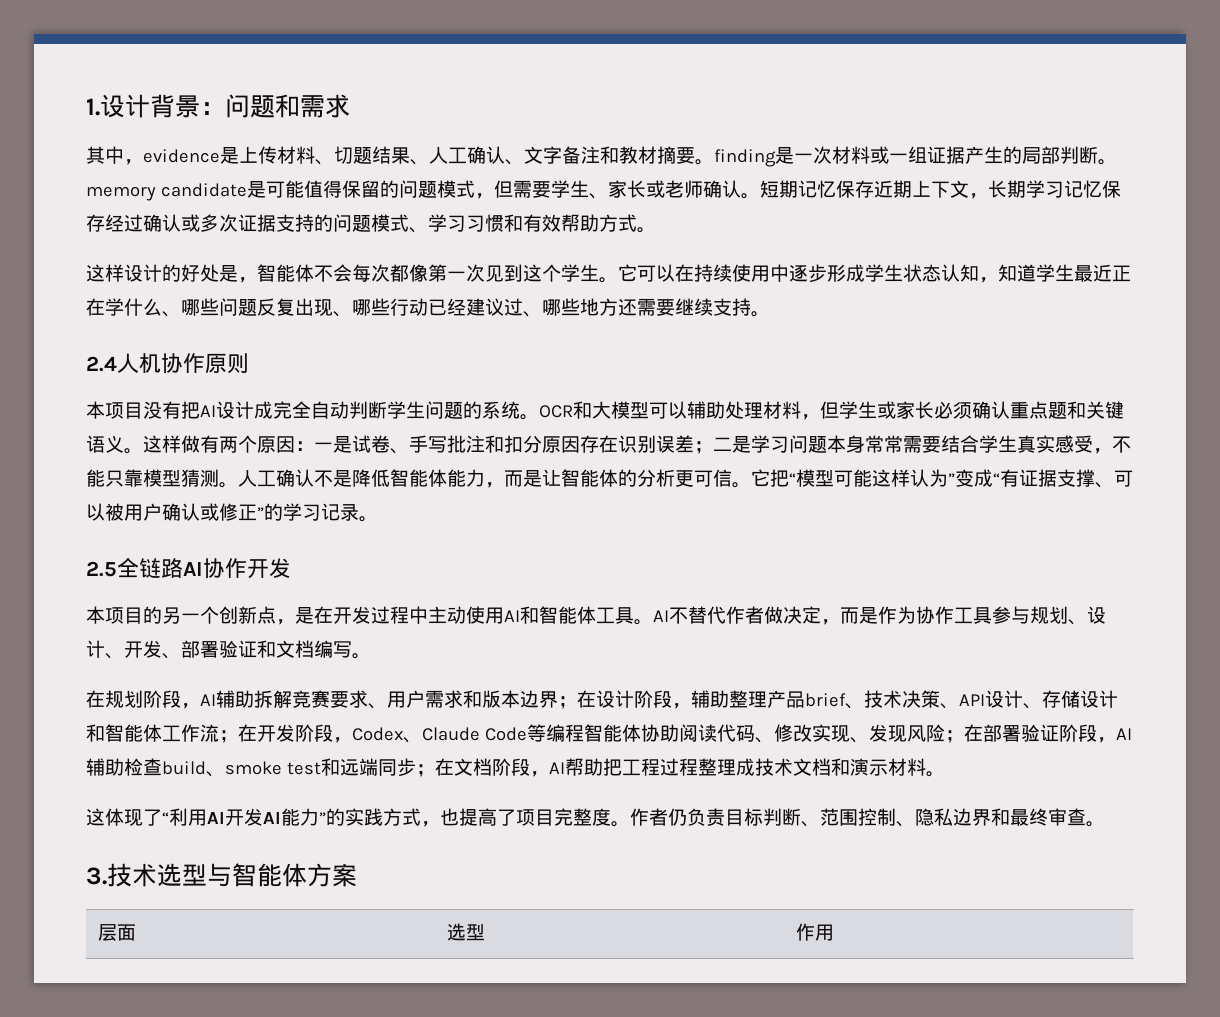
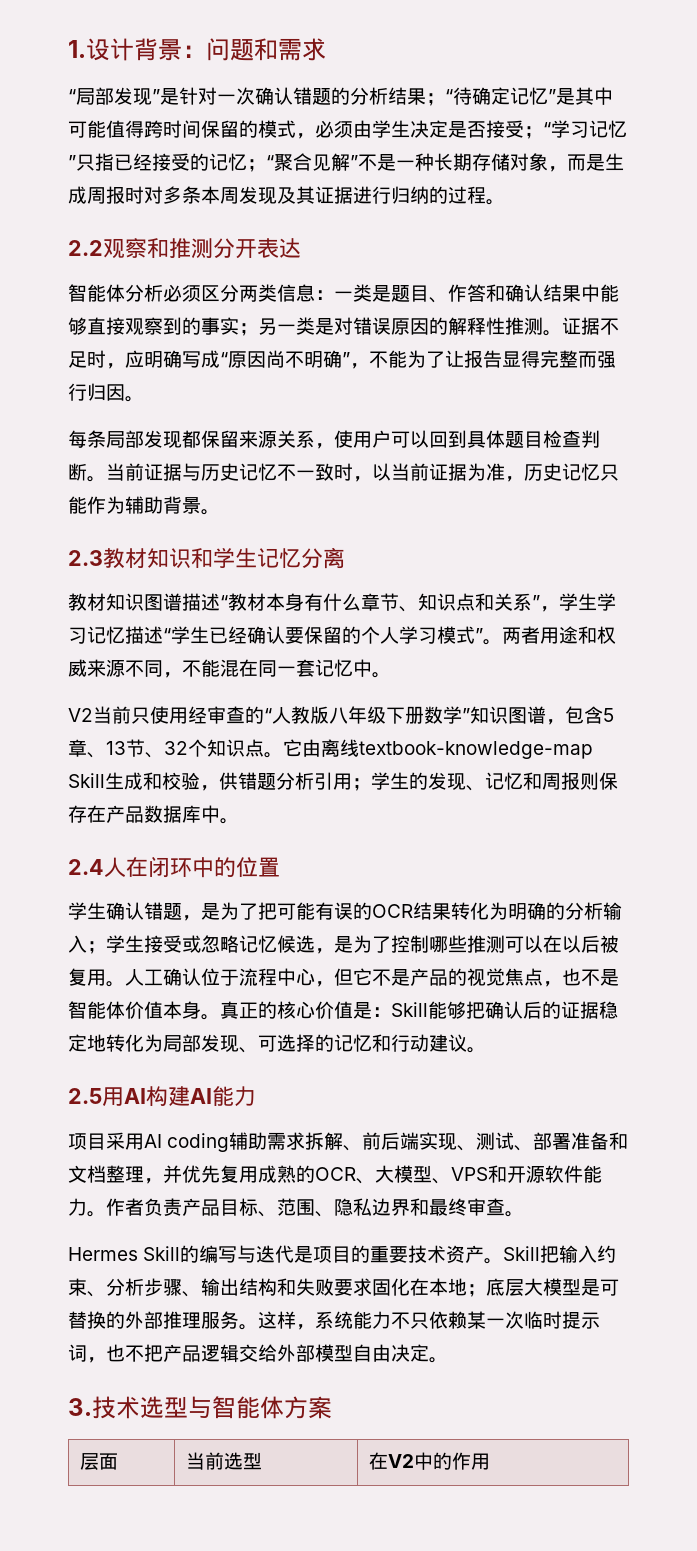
[86,146,1117,167] [86,180,1121,201] [86,214,656,233] [86,264,1131,283] [86,298,770,317] [86,353,249,374] [86,401,1124,420] [86,435,1131,454] [86,469,1133,488] [86,503,378,522] [86,558,291,579] [86,606,1106,625] [86,640,371,659] [86,690,1118,709] [86,724,1132,743] [86,758,945,777] [86,808,896,827] 其中，evidence是上传材料、切题结果、人工确认、文字备注和教材摘要。finding是一次材料或一组证据产生的局部判断。memory candidate是可能值得保留的问题模式，但需要学生、家长或老师确认。短期记忆保存近期上下文，长期学习记忆保存经过确认或多次证据支持的问题模式、学习习惯和有效帮助方式。 // 这样设计的好处是，智能体不会每次都像第一次见到这个学生。它可以在持续使用中逐步形成学生状态认知，知道学生最近正在学什么、哪些问题反复出现、哪些行动已经建议过、哪些地方还需要继续支持。 // 2.4人机协作原则 // 本项目没有把AI设计成完全自动判断学生问题的系统。OCR和大模型可以辅助处理材料，但学生或家长必须确认重点题和关键语义。这样做有两个原因：一是试卷、手写批注和扣分原因存在识别误差；二是学习问题本身常常需要结合学生真实感受，不能只靠模型猜测。人工确认不是降低智能体能力，而是让智能体的分析更可信。它把“模型可能这样认为”变成“有证据支撑、可以被用户确认或修正”的学习记录。 // 2.5全链路AI协作开发 // 本项目的另一个创新点，是在开发过程中主动使用AI和智能体工具。AI不替代作者做决定，而是作为协作工具参与规划、设计、开发、部署验证和文档编写。 // 在规划阶段，AI辅助拆解竞赛要求、用户需求和版本边界；在设计阶段，辅助整理产品brief、技术决策、API设计、存储设计和智能体工作流；在开发阶段，Codex、Claude Code等编程智能体协助阅读代码、修改实现、发现风险；在部署验证阶段，AI辅助检查build、smoke test和远端同步；在文档阶段，AI帮助把工程过程整理成技术文档和演示材料。 // 这体现了“利用AI开发AI能力”的实践方式，也提高了项目完整度。作者仍负责目标判断、范围控制 -> [68,87,613,106] [68,120,627,139] [68,153,624,172] [68,186,505,205] [68,238,301,259] [68,284,619,303] [68,317,619,336] [68,350,616,369] [68,383,144,402] [68,430,600,449] [68,463,619,482] [68,496,220,515] [68,547,345,569] [68,593,616,612] [68,626,616,645] [68,659,391,678] [68,706,614,725] [68,739,593,759] [68,772,618,791] [68,805,239,824] [68,856,280,878] [68,902,622,921] [68,935,619,954] [68,968,619,987] [68,1001,618,1020] [68,1034,486,1053] [68,1086,256,1107] [68,1132,629,1152] [68,1165,602,1184] [68,1198,315,1217] “局部发现”是针对一次确认错题的分析结果；“待确定记忆”是其中可能值得跨时间保留的模式，必须由学生决定是否接受；“学习记忆”只指已经接受的记忆；“聚合见解”不是一种长期存储对象，而是生成周报时对多条本周发现及其证据进行归纳的过程。 // 2.2观察和推测分开表达 // 智能体分析必须区分两类信息：一类是题目、作答和确认结果中能够直接观察到的事实；另一类是对错误原因的解释性推测。证据不足时，应明确写成“原因尚不明确”，不能为了让报告显得完整而强行归因。 // 每条局部发现都保留来源关系，使用户可以回到具体题目检查判断。当前证据与历史记忆不一致时，以当前证据为准，历史记忆只能作为辅助背景。 // 2.3教材知识和学生记忆分离 // 教材知识图谱描述“教材本身有什么章节、知识点和关系”，学生学习记忆描述“学生已经确认要保留的个人学习模式”。两者用途和权威来源不同，不能混在同一套记忆中。 // V2当前只使用经审查的“人教版八年级下册数学”知识图谱，包含5章、13节、32个知识点。它由离线textbook-knowledge-map Skill生成和校验，供错题分析引用；学生的发现、记忆和周报则保存在产品数据库中。 // 2.4人在闭环中的位置 // 学生确认错题，是为了把可能有误的OCR结果转化为明确的分析输入；学生接受或忽略记忆候选，是为了控制哪些推测可以在以后被复用。人工确认位于流程中心，但它不是产品的视觉焦点，也不是智能体价值本身。真正的核心价值是：Skill能够把确认后的证据稳定地转化为局部发现、可选择的记忆和行动建议。 // 2.5用AI构建AI能力 // 项目采用AI coding辅助需求拆解、前后端实现、测试、部署准备和文档整理，并优先复用成熟的OCR、大模型、VPS和开源软件能力。作者负责产品目标、范围
(1105, 824) none -> [68,1245,617,1264] [68,1278,619,1297] [68,1311,600,1330] [68,1344,448,1363] // Hermes Skill的编写与迭代是项目的重要技术资产。Skill把输入约束、分析步骤、输出结构和失败要求固化在本地；底层大模型是可替换的外部推理服务。这样，系统能力不只依赖某一次临时提示词，也不把产品逻辑交给外部模型自由决定。
(136, 932) none -> [186,1452,225,1470] 当前
(485, 932) none -> [369,1452,453,1470] 在V2中的

